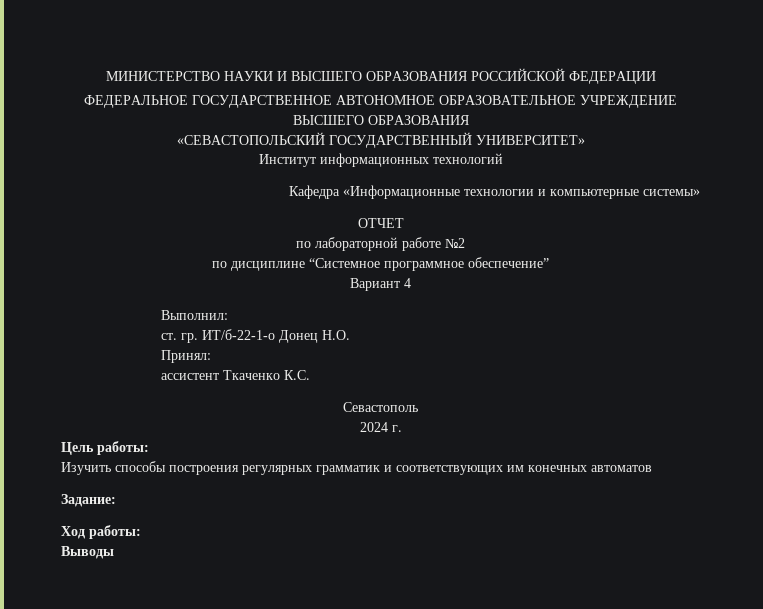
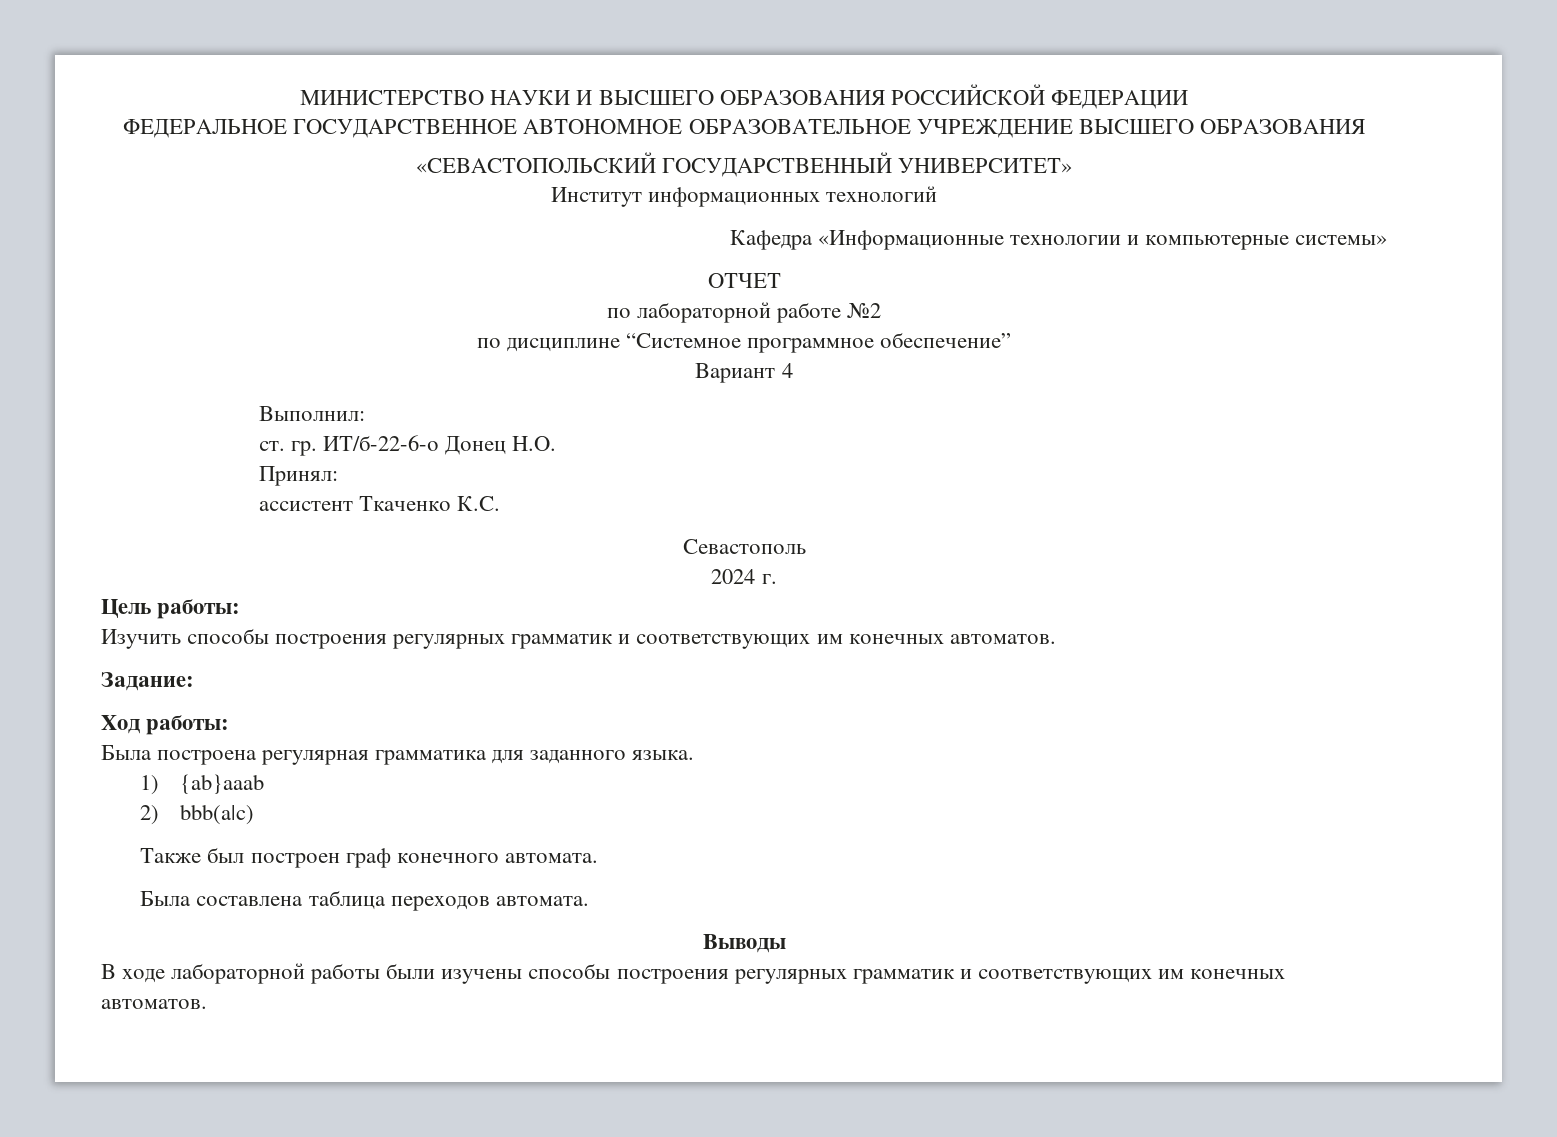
[201,329,275,340] ИТ/б-22-1-о -> [322,435,439,451] ИТ/б-22-6-о
[591,465,652,472] автоматов -> [949,634,1056,644] автоматов.
[61,546,114,559] Выводы -> [101,745,695,765] [140,774,264,795] [140,804,254,825] [140,847,598,868] [140,890,589,911] [702,934,786,953] [101,963,1285,984] [101,999,207,1009] Была построена регулярная грамматика для заданного языка. // 1) {ab}aaab // 2) bbb(a|c) // Также был построен граф конечного автомата. // Была составлена таблица переходов автомата. // Выводы // В ходе лабораторной работы были изучены способы построения регулярных грамматик и соответствующих им конечных автоматов.

